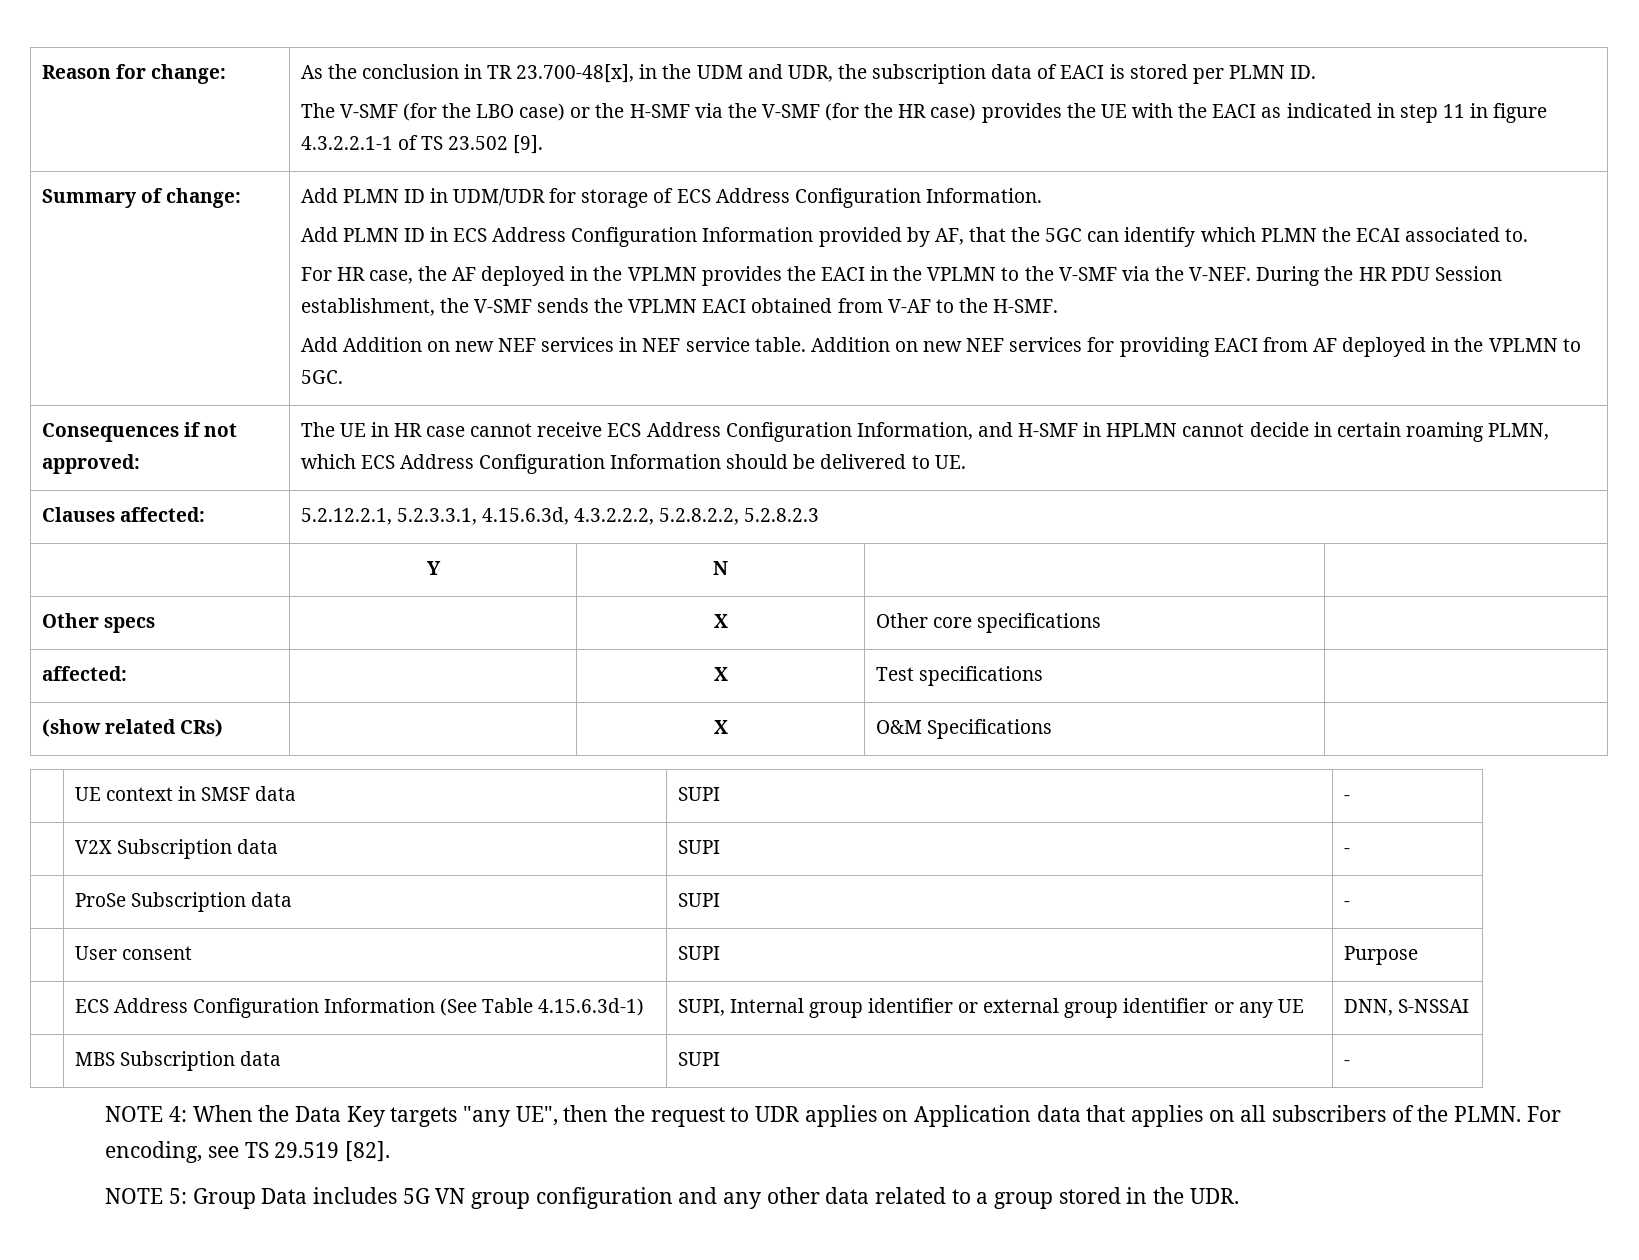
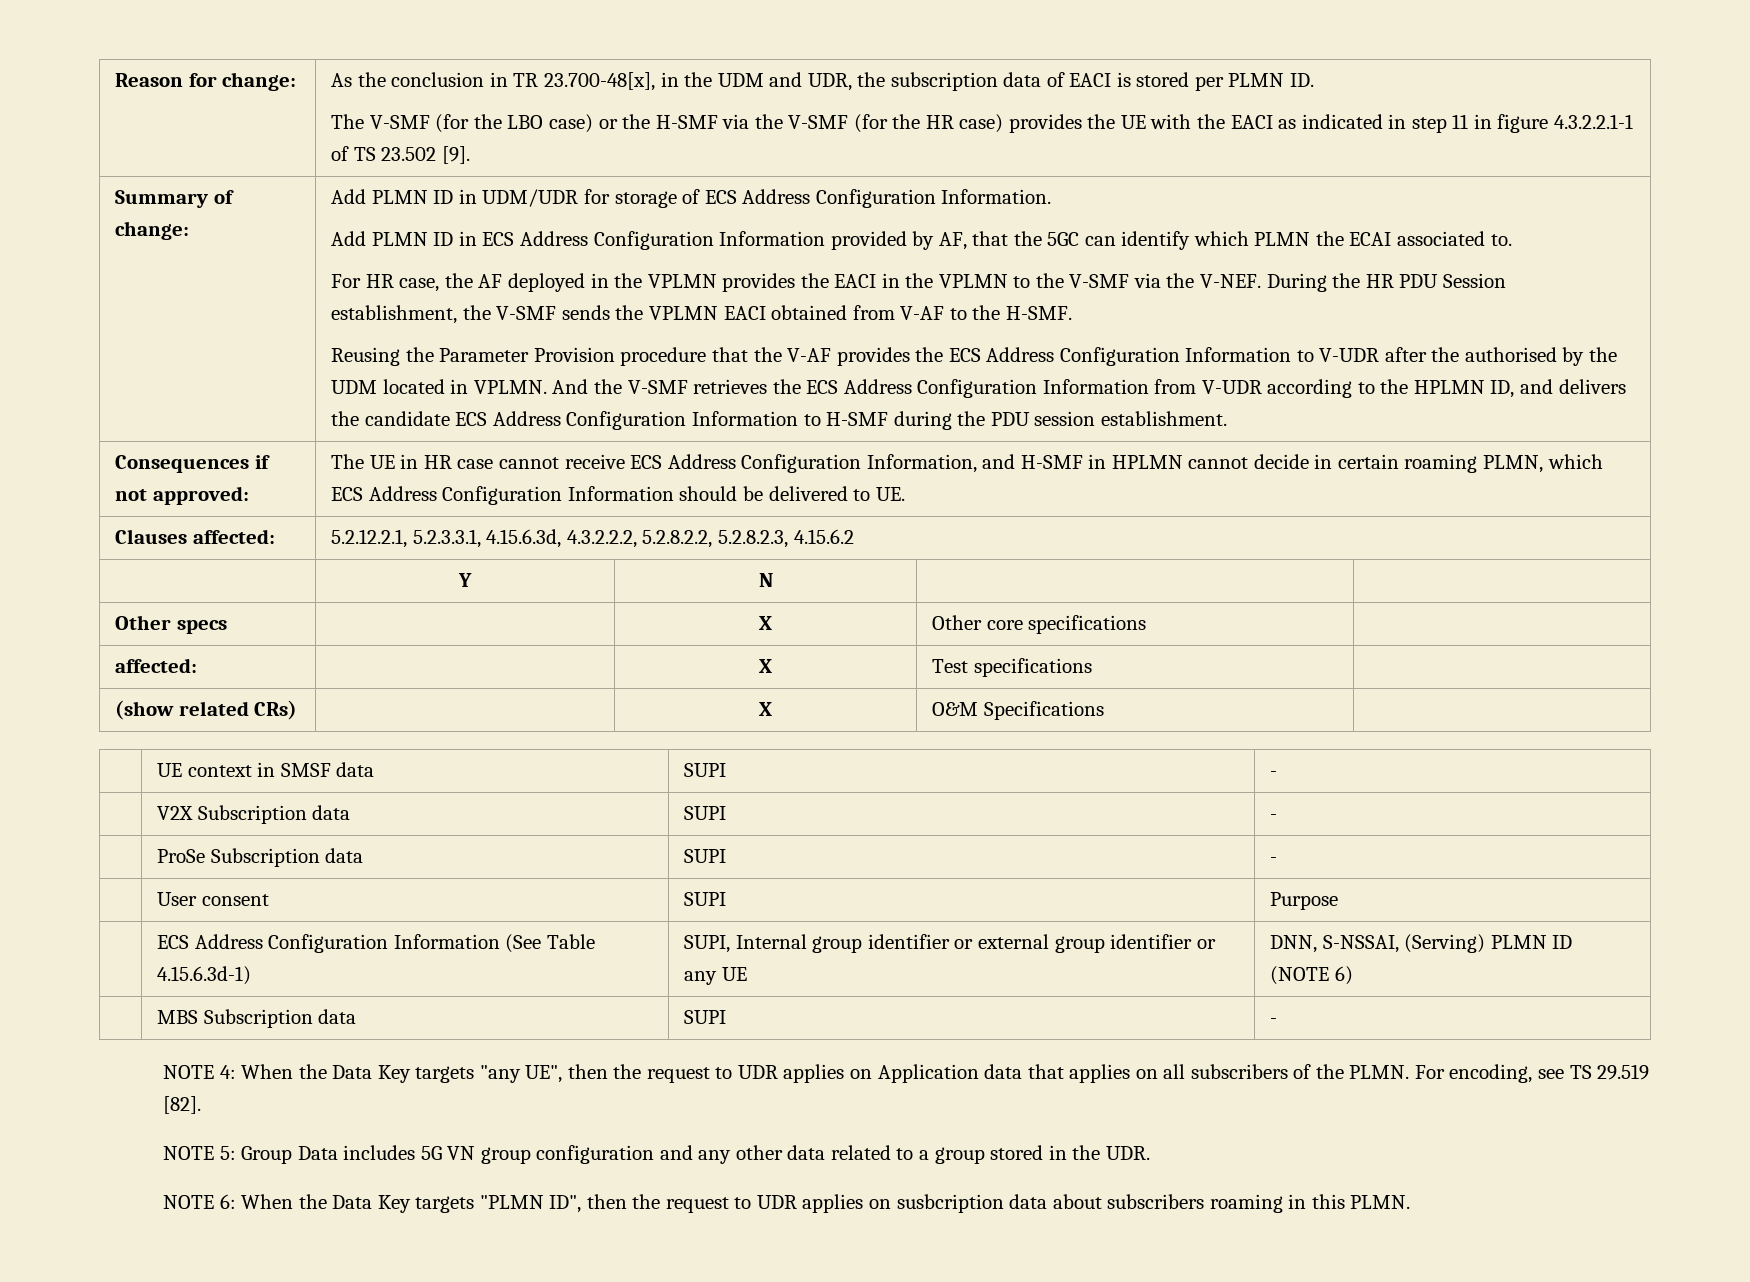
[300,337,1581,357] [300,370,343,384] Add Addition on new NEF services in NEF service table. Addition on new NEF services for providing EACI from AF deployed in the VPLMN to 5GC. -> [331,347,1617,366] [331,379,1626,398] [331,411,1227,430] Reusing the Parameter Provision procedure that the V-AF provides the ECS Address Configuration Information to V-UDR after the authorised by the UDM located in VPLMN. And the V-SMF retrieves the ECS Address Configuration Information from V-UDR according to the HPLMN ID, and delivers the candidate ECS Address Configuration Information to H-SMF during the PDU session establishment.
[744,508,820,522] 5.2.8.2.3 -> [717,529,854,548] 5.2.8.2.3, 4.15.6.2
[1397,999,1469,1013] S-NSSAI -> [1322,934,1573,953] [1270,966,1353,985] S-NSSAI, (Serving) PLMN ID (NOTE 6)
(1239, 1196) none -> [162,1194,1411,1213] // NOTE 6: When the Data Key targets "PLMN ID", then the request to UDR applies on susbcription data about subscribers roaming in this PLMN.

